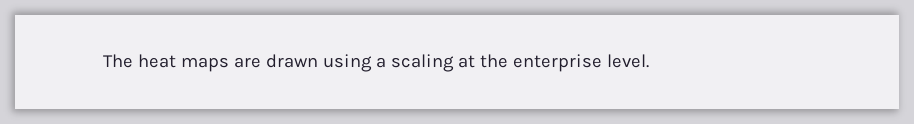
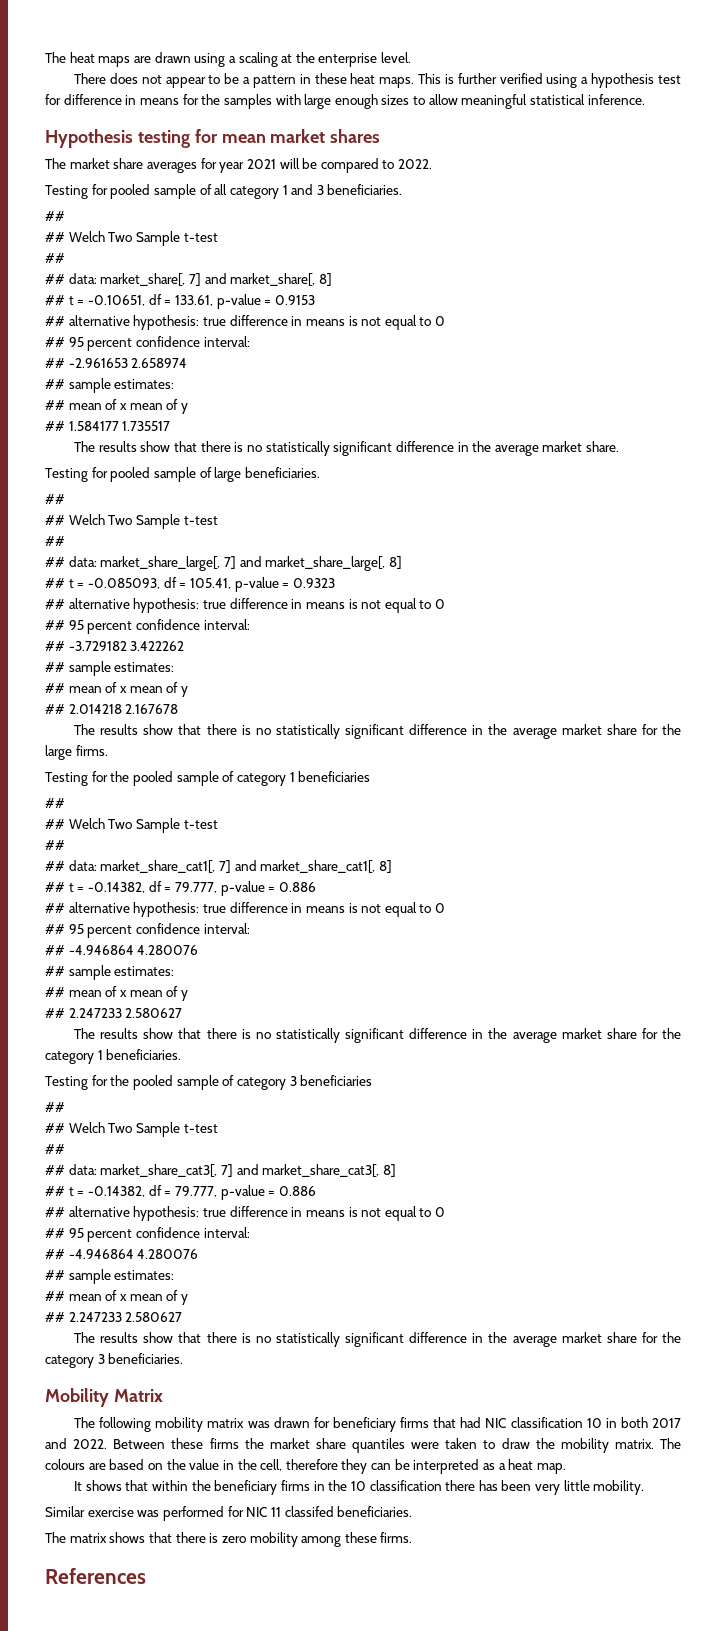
(649, 61) none -> [74,73,682,88] [45,94,645,109] [45,129,381,148] [45,158,433,173] [45,184,403,199] [45,211,65,221] [45,231,218,246] [45,253,65,263] [45,273,332,286] [45,294,315,309] [45,315,446,330] [45,336,250,351] [45,358,188,368] [45,378,175,393] [45,399,188,414] [45,421,171,431] [74,441,620,456] [45,467,320,482] [45,494,65,504] [45,514,218,529] [45,536,65,546] [45,556,402,571] [45,577,335,592] [45,598,446,613] [45,619,250,634] [45,641,185,651] [45,661,175,676] [45,682,188,697] [45,704,179,714] [74,724,681,739] [45,745,108,760] [45,771,371,786] [45,798,65,808] [45,818,218,833] [45,840,65,850] [45,860,392,873] [45,881,316,896] [45,902,446,917] [45,923,250,938] [45,945,199,955] [45,965,175,980] [45,986,188,1001] [45,1008,183,1018] [74,1028,681,1043] [45,1049,182,1064] [45,1075,373,1090] [45,1102,65,1112] [45,1122,218,1137] [45,1144,65,1154] [45,1164,396,1177] [45,1185,316,1200] [45,1206,446,1221] [45,1227,250,1242] [45,1249,199,1259] [45,1269,175,1284] [45,1290,188,1305] [45,1312,183,1322] [74,1332,681,1347] [45,1353,184,1368] [45,1388,163,1407] [74,1417,681,1432] [45,1438,681,1453] [45,1459,566,1474] [74,1480,645,1495] [45,1506,413,1521] [45,1532,413,1547] [45,1568,146,1584] // There does not appear to be a pattern in these heat maps. This is further verified using a hypothesis test for difference in means for the samples with large enough sizes to allow meaningful statistical inference. // Hypothesis testing for mean market shares // The market share averages for year 2021 will be compared to 2022. // Testing for pooled sample of all category 1 and 3 beneficiaries. // ## // ## Welch Two Sample t-test // ## // ## data: market_share[, 7] and market_share[, 8] // ## t = -0.10651, df = 133.61, p-value = 0.9153 // ## alternative hypothesis: true difference in means is not equal to 0 // ## 95 percent confidence interval: // ## -2.961653 2.658974 // ## sample estimates: // ## mean of x mean of y // ## 1.584177 1.735517 // The results show that there is no statistically significant difference in the average market share. // Testing for pooled sample of large beneficiaries. // ## // ## Welch Two Sample t-test // ## // ## data: market_share_large[, 7] and market_share_large[, 8] // ## t = -0.085093, df = 105.41, p-value = 0.9323 // ## alternative hypothesis: true difference in means is not equal to 0 // ## 95 percent confidence interval: // ## -3.729182 3.422262 // ## sample estimates: // ## mean of x mean of y // ## 2.014218 2.167678 // The results show that there is no statistically significant difference in the average market share for the large firms. // Testing for the pooled sample of category 1 beneficiaries // ## // ## Welch Two Sample t-test // ## // ## data: market_share_cat1[, 7] and market_share_cat1[, 8] // ## t = -0.14382, df = 79.777, p-value = 0.886 // ## alternative hypothesis: true difference in means is not equal to 0 // ## 95 percent confidence interval: // ## -4.946864 4.280076 // ## sample estimates: // ## mean of x mean of y // ## 2.247233 2.580627 // The results show that there is no statistically significant difference in the average market share for the category 1 beneficiaries. // Testing for the pooled sample of category 3 beneficiaries // ## // ## Welch Two Sample t-test // ## // ## data: market_share_cat3[, 7] and market_share_cat3[, 8] // ## t = -0.14382, df = 79.777, p-value = 0.886 // ## alternative hypothesis: true difference in means is not equal to 0 // ## 95 percent confidence interval: // ## -4.946864 4.280076 // ## sample estimates: // ## mean of x mean of y // ## 2.247233 2.580627 // The results show that there is no statistically significant difference in the average market share for the category 3 beneficiaries. // Mobility Matrix // The following mobility matrix was drawn for beneficiary firms that had NIC classification 10 in both 2017 and 2022. Between these firms the market share quantiles were taken to draw the mobility matrix. The colours are based on the value in the cell, therefore they can be interpreted as a heat map. // It shows that within the beneficiary firms in the 10 classification there has been very little mobility. // Similar exercise was performed for NIC 11 classifed beneficiaries. // The matrix shows that there is zero mobility among these firms. // References

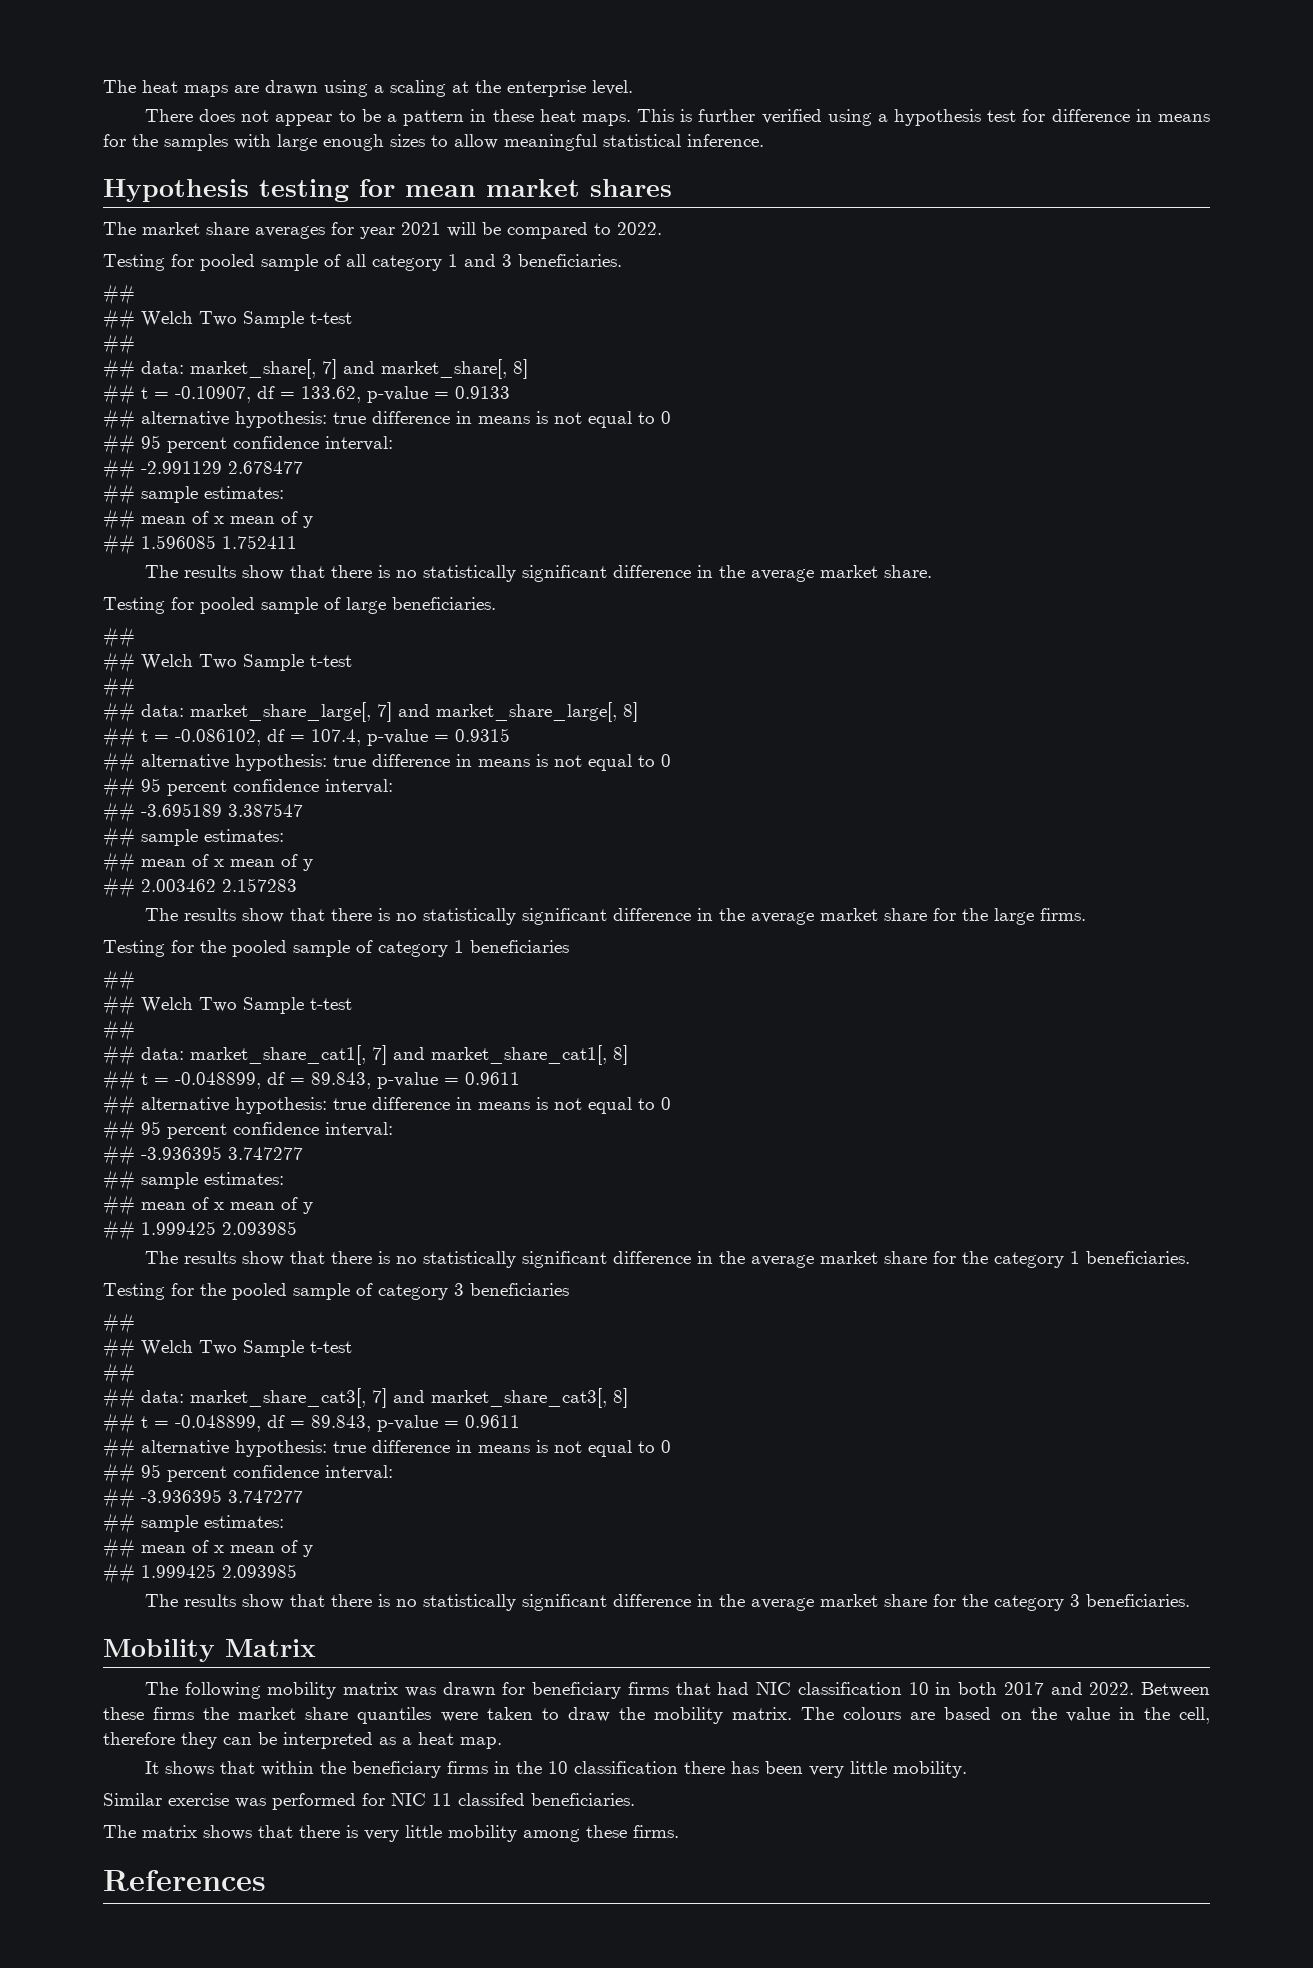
[87,294,315,309] -0.10651, df = 133.61, p-value = 0.9153 -> [175,386,510,403] -0.10907, df = 133.62, p-value = 0.9133
[68,358,188,368] -2.961653 2.658974 -> [141,461,303,474] -2.991129 2.678477
[68,421,171,431] 1.584177 1.735517 -> [141,535,297,549] 1.596085 1.752411
[87,577,335,592] -0.085093, df = 105.41, p-value = 0.9323 -> [175,728,510,746] -0.086102, df = 107.4, p-value = 0.9315
[68,641,185,651] -3.729182 3.422262 -> [141,803,303,817] -3.695189 3.387547
[68,704,179,714] 2.014218 2.167678 -> [141,878,297,892] 2.003462 2.157283
[87,881,316,896] -0.14382, df = 79.777, p-value = 0.886 -> [175,1072,520,1089] -0.048899, df = 89.843, p-value = 0.9611
[68,945,199,955] -4.946864 4.280076 -> [141,1146,303,1160] -3.936395 3.747277
[68,1008,183,1018] 2.247233 2.580627 -> [141,1221,297,1235] 1.999425 2.093985
[87,1185,316,1200] -0.14382, df = 79.777, p-value = 0.886 -> [175,1415,520,1432] -0.048899, df = 89.843, p-value = 0.9611
[68,1249,199,1259] -4.946864 4.280076 -> [141,1489,303,1503] -3.936395 3.747277
[68,1312,183,1322] 2.247233 2.580627 -> [141,1564,297,1578] 1.999425 2.093985
[221,1536,246,1543] zero -> [364,1825,442,1842] very little

